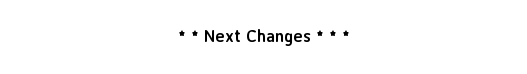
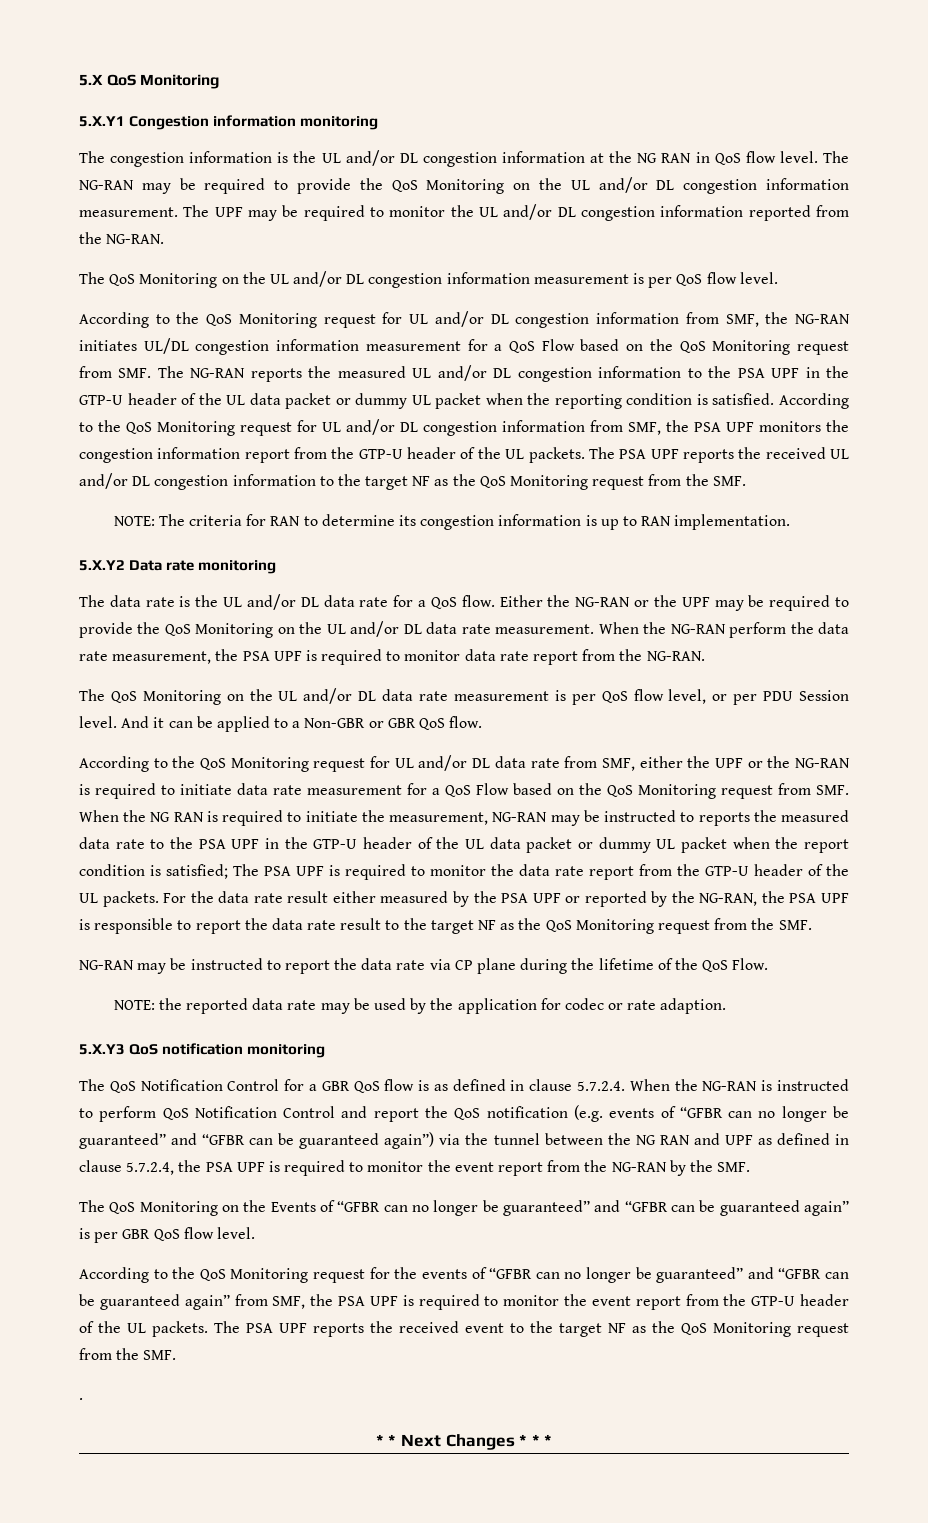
(177, 36) none -> [79,74,220,89] [79,115,379,130] [79,150,849,167] [79,177,849,194] [79,204,849,221] [79,232,165,244] [79,271,778,288] [79,311,851,328] [79,338,849,355] [79,365,850,382] [79,393,849,409] [79,419,849,436] [79,447,850,463] [79,473,746,490] [113,514,791,530] [79,560,277,574] [79,594,850,611] [79,621,850,638] [79,649,705,665] [79,688,850,705] [79,716,483,732] [79,755,851,772] [79,783,849,799] [79,810,850,826] [79,837,849,853] [79,864,849,880] [79,891,849,907] [79,918,812,934] [79,958,769,974] [113,998,727,1014] [79,1043,326,1058] [79,1079,849,1093] [79,1105,849,1122] [79,1132,849,1149] [79,1160,751,1176] [79,1200,850,1216] [79,1227,255,1243] [79,1267,849,1283] [79,1294,850,1310] [79,1321,849,1337] [79,1348,177,1360] [79,1398,83,1400] 5.X QoS Monitoring // 5.X.Y1 Congestion information monitoring // The congestion information is the UL and/or DL congestion information at the NG RAN in QoS flow level. The NG-RAN may be required to provide the QoS Monitoring on the UL and/or DL congestion information measurement. The UPF may be required to monitor the UL and/or DL congestion information reported from the NG-RAN. // The QoS Monitoring on the UL and/or DL congestion information measurement is per QoS flow level. // According to the QoS Monitoring request for UL and/or DL congestion information from SMF, the NG-RAN initiates UL/DL congestion information measurement for a QoS Flow based on the QoS Monitoring request from SMF. The NG-RAN reports the measured UL and/or DL congestion information to the PSA UPF in the GTP-U header of the UL data packet or dummy UL packet when the reporting condition is satisfied. According to the QoS Monitoring request for UL and/or DL congestion information from SMF, the PSA UPF monitors the congestion information report from the GTP-U header of the UL packets. The PSA UPF reports the received UL and/or DL congestion information to the target NF as the QoS Monitoring request from the SMF. // NOTE: The criteria for RAN to determine its congestion information is up to RAN implementation. // 5.X.Y2 Data rate monitoring // The data rate is the UL and/or DL data rate for a QoS flow. Either the NG-RAN or the UPF may be required to provide the QoS Monitoring on the UL and/or DL data rate measurement. When the NG-RAN perform the data rate measurement, the PSA UPF is required to monitor data rate report from the NG-RAN. // The QoS Monitoring on the UL and/or DL data rate measurement is per QoS flow level, or per PDU Session level. And it can be applied to a Non-GBR or GBR QoS flow. // According to the QoS Monitoring request for UL and/or DL data rate from SMF, either the UPF or the NG-RAN is required to initiate data rate measurement for a QoS Flow based on the QoS Monitoring request from SMF. When the NG RAN is required to initiate the measurement, NG-RAN may be instructed to reports the measured data rate to the PSA UPF in the GTP-U header of the UL data packet or dummy UL packet when the report condition is satisfied; The PSA UPF is required to monitor the data rate report from the GTP-U header of the UL packets. For the data rate result either measured by the PSA UPF or reported by the NG-RAN, the PSA UPF is responsible to report the data rate result to the target NF as the QoS Monitoring request from the SMF. // NG-RAN may be instructed to report the data rate via CP plane during the lifetime of the QoS Flow. // NOTE: the reported data rate may be used by the application for codec or rate adaption. // 5.X.Y3 QoS notification monitoring // The QoS Notification Control for a GBR QoS flow is as defined in clause 5.7.2.4. When the NG-RAN is instructed to perform QoS Notification Control and report the QoS notification (e.g. events of “GFBR can no longer be guaranteed” and “GFBR can be guaranteed again”) via the tunnel between the NG RAN and UPF as defined in clause 5.7.2.4, the PSA UPF is required to monitor the event report from the NG-RAN by the SMF. // The QoS Monitoring on the Events of “GFBR can no longer be guaranteed” and “GFBR can be guaranteed again” is per GBR QoS flow level. // According to the QoS Monitoring request for the events of “GFBR can no longer be guaranteed” and “GFBR can be guaranteed again” from SMF, the PSA UPF is required to monitor the event report from the GTP-U header of the UL packets. The PSA UPF reports the received event to the target NF as the QoS Monitoring request from the SMF. // . //

